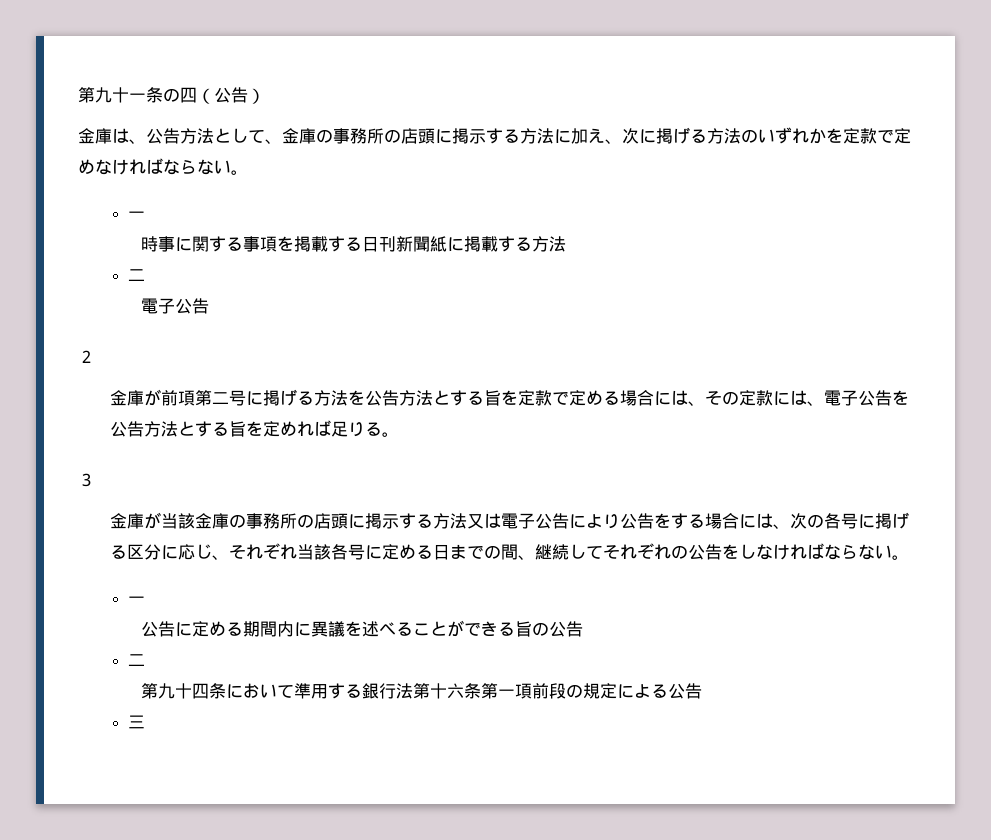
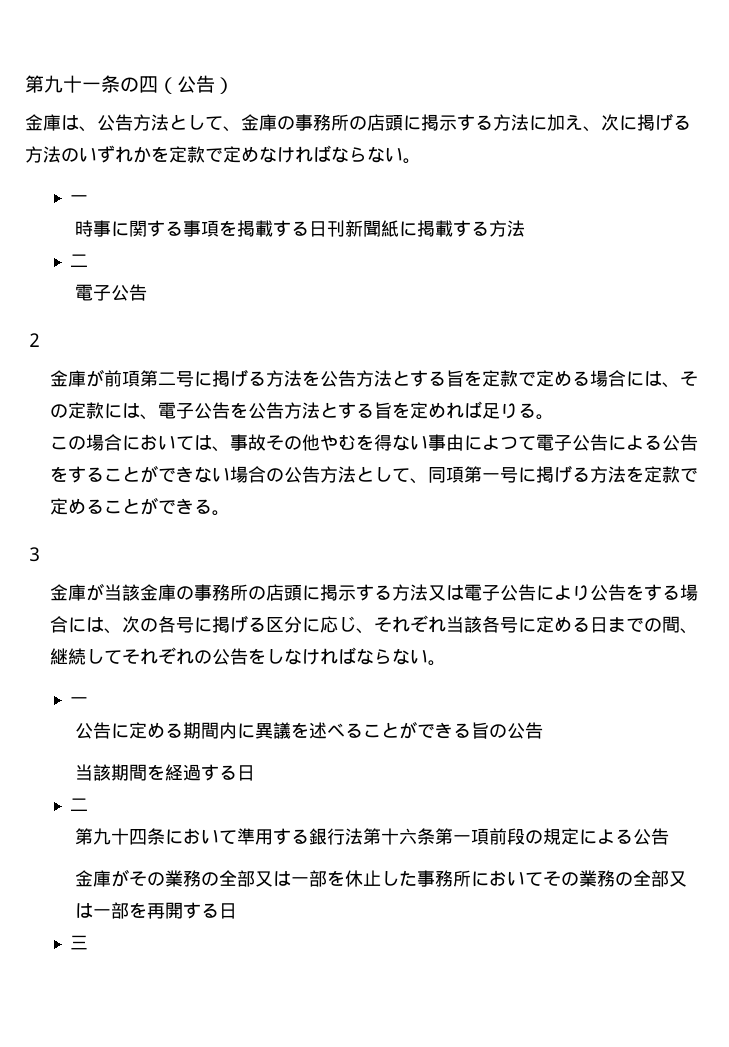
(399, 434) none -> [50,434,699,452] [50,465,699,484] [50,497,231,516] // この場合においては、事故その他やむを得ない事由によつて電子公告による公告をすることができない場合の公告方法として、同項第一号に掲げる方法を定款で定めることができる。
(583, 629) none -> [75,764,256,781] // 当該期間を経過する日
(702, 691) none -> [75,869,688,887] [75,902,238,919] // 金庫がその業務の全部又は一部を休止した事務所においてその業務の全部又は一部を再開する日

